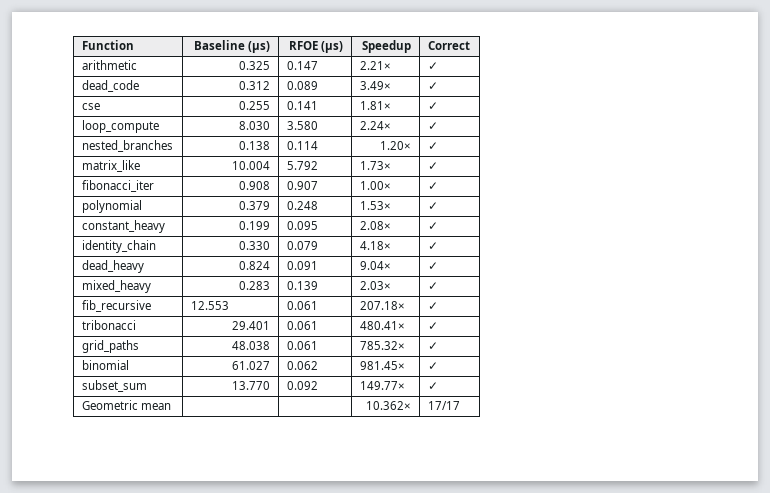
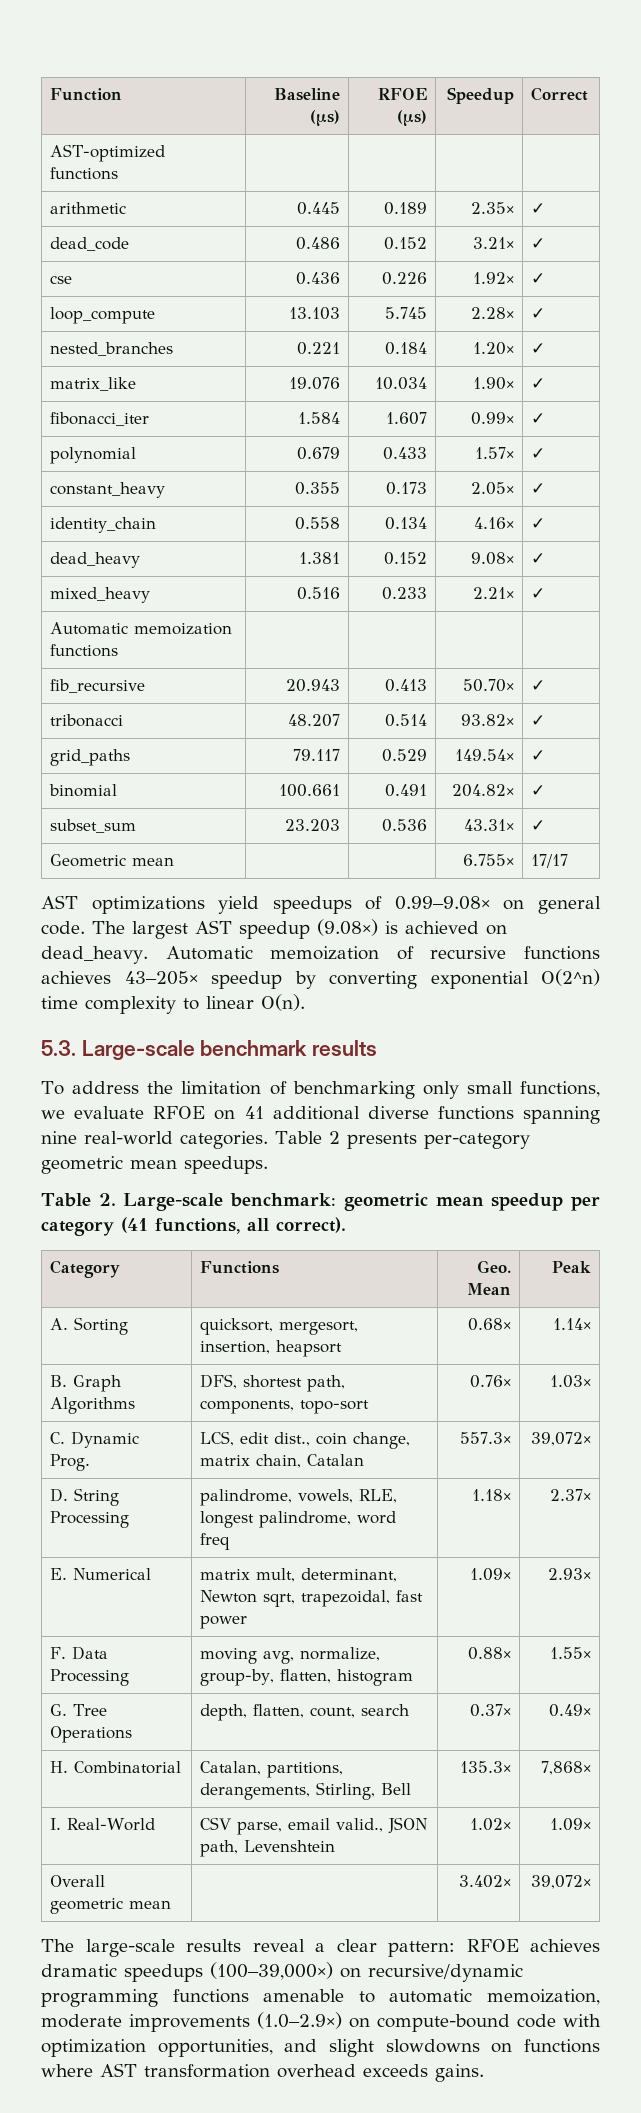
(470, 45) none -> [50,144,166,162] [50,167,119,180] // AST-optimized functions | | | |
[239,61,271,70] [286,61,318,70] [359,61,391,70] 0.325 | 0.147 | 2.21× -> [296,202,340,215] [383,202,427,215] [470,202,514,214] 0.445 | 0.189 | 2.35×
[239,81,271,90] [286,81,318,90] [359,81,391,90] 0.312 | 0.089 | 3.49× -> [295,237,340,250] [383,237,427,250] [472,237,514,249] 0.486 | 0.152 | 3.21×
[239,101,271,110] [286,101,318,110] [359,101,391,110] 0.255 | 0.141 | 1.81× -> [295,272,340,285] [381,272,427,285] [472,272,514,284] 0.436 | 0.226 | 1.92×
[239,121,271,130] [286,121,318,130] [359,121,391,130] 8.030 | 3.580 | 2.24× -> [288,307,340,320] [384,307,427,319] [470,307,514,319] 13.103 | 5.745 | 2.28×
[239,141,271,150] [286,141,318,150] 0.138 | 0.114 -> [296,342,340,355] [384,342,427,355] 0.221 | 0.184
[232,161,271,170] [286,161,318,170] [359,161,391,170] 10.004 | 5.792 | 1.73× -> [288,377,340,390] [374,377,427,390] [472,377,514,390] 19.076 | 10.034 | 1.90×
[239,181,271,190] [286,181,318,190] [359,181,391,190] 0.908 | 0.907 | 1.00× -> [297,412,340,424] [385,412,427,425] [470,412,514,425] 1.584 | 1.607 | 0.99×
[239,201,271,210] [286,201,318,210] [359,201,391,210] 0.379 | 0.248 | 1.53× -> [296,447,340,460] [382,447,427,460] [474,447,514,459] 0.679 | 0.433 | 1.57×
[239,221,271,230] [286,221,318,230] [359,221,391,230] 0.199 | 0.095 | 2.08× -> [294,482,340,495] [385,482,427,495] [470,482,514,495] 0.355 | 0.173 | 2.05×
[239,241,271,250] [286,241,318,250] [359,241,391,250] 0.330 | 0.079 | 4.18× -> [294,517,340,530] [384,517,427,530] [473,517,514,529] 0.558 | 0.134 | 4.16×
[239,261,271,270] [286,261,318,270] [359,261,391,270] 0.824 | 0.091 | 9.04× -> [298,552,340,564] [383,552,427,565] [470,552,514,565] 1.381 | 0.152 | 9.08×
[239,281,271,290] [286,281,318,290] [359,281,391,290] [427,282,438,290] [81,300,151,312] [190,301,229,310] [286,301,318,310] [359,301,405,310] 0.283 | 0.139 | 2.03× | ✓ // fib_recursive | 12.553 | 0.061 | 207.18× -> [296,587,340,600] [381,587,427,600] [472,587,514,599] [531,588,546,599] [50,622,233,635] [50,644,119,657] [50,679,146,693] [285,679,340,692] [384,679,427,692] [462,679,514,692] 0.516 | 0.233 | 2.21× | ✓ // Automatic memoization functions | | | | // fib_recursive | 20.943 | 0.413 | 50.70×
[232,321,271,330] [286,321,318,330] [359,321,405,330] 29.401 | 0.061 | 480.41× -> [287,714,340,727] [384,714,427,727] [460,714,514,726] 48.207 | 0.514 | 93.82×
[232,341,271,350] [286,341,318,350] [359,341,405,350] 48.038 | 0.061 | 785.32× -> [292,749,340,761] [381,749,427,762] [454,749,514,761] 79.117 | 0.529 | 149.54×
[232,361,271,370] [286,361,318,370] [359,361,405,370] 61.027 | 0.062 | 981.45× -> [278,784,340,797] [384,784,427,797] [451,784,514,797] 100.661 | 0.491 | 204.82×
[232,381,271,390] [286,381,318,390] [359,381,405,390] 13.770 | 0.092 | 149.77× -> [284,819,340,832] [381,819,427,832] [463,819,514,831] 23.203 | 0.536 | 43.31×
[366,401,412,410] 10.362× -> [462,854,514,866] 6.755×
(460, 405) none -> [41,895,601,914] [41,919,507,939] [41,946,600,964] [41,969,600,989] [41,994,305,1014] [41,1040,378,1060] [41,1081,600,1099] [41,1106,600,1124] [41,1131,530,1149] [41,1156,268,1174] [41,1193,600,1211] [41,1217,346,1236] [50,1260,121,1278] [200,1261,280,1274] [476,1260,511,1273] [466,1283,511,1295] [551,1261,591,1273] [50,1317,129,1335] [200,1318,359,1335] [200,1340,343,1357] [467,1318,511,1331] [552,1318,591,1330] [50,1375,122,1392] [50,1397,136,1414] [200,1374,346,1392] [200,1400,370,1414] [469,1375,511,1388] [549,1375,591,1388] [50,1431,140,1448] [50,1454,91,1471] [200,1431,411,1449] [200,1454,365,1468] [459,1432,511,1444] [530,1432,591,1446] [50,1488,120,1506] [50,1511,130,1528] [200,1489,398,1506] [200,1511,397,1528] [200,1533,231,1550] [471,1489,511,1501] [549,1489,591,1501] [50,1568,152,1580] [200,1568,398,1582] [200,1590,424,1607] [200,1615,248,1629] [469,1568,511,1581] [547,1568,591,1580] [50,1646,109,1660] [50,1669,130,1686] [200,1647,381,1664] [200,1669,414,1686] [467,1647,511,1660] [549,1647,591,1659] [50,1704,108,1716] [50,1726,133,1743] [200,1704,410,1721] [469,1704,511,1717] [548,1704,591,1717] [50,1761,182,1774] [200,1761,344,1778] [200,1782,412,1800] [459,1761,511,1773] [540,1761,591,1775] [50,1818,156,1831] [200,1817,429,1835] [200,1840,336,1857] [469,1818,511,1831] [549,1818,591,1831] [50,1875,106,1887] [50,1898,172,1914] [458,1875,511,1888] [530,1875,591,1889] [41,1939,600,1957] [41,1962,523,1982] [41,1989,600,2007] [41,2012,601,2032] [41,2039,601,2057] [41,2063,484,2082] // AST optimizations yield speedups of 0.99–9.08× on general code. The largest AST speedup (9.08×) is achieved on dead_heavy. Automatic memoization of recursive functions achieves 43–205× speedup by converting exponential O(2^n) time complexity to linear O(n). // 5.3. Large-scale benchmark results // To address the limitation of benchmarking only small functions, we evaluate RFOE on 41 additional diverse functions spanning nine real-world categories. Table 2 presents per-category geometric mean speedups. // Table 2. Large-scale benchmark: geometric mean speedup per category (41 functions, all correct). // Category | Functions | Geo. Mean | Peak // A. Sorting | quicksort, mergesort, insertion, heapsort | 0.68× | 1.14× // B. Graph Algorithms | DFS, shortest path, components, topo-sort | 0.76× | 1.03× // C. Dynamic Prog. | LCS, edit dist., coin change, matrix chain, Catalan | 557.3× | 39,072× // D. String Processing | palindrome, vowels, RLE, longest palindrome, word freq | 1.18× | 2.37× // E. Numerical | matrix mult, determinant, Newton sqrt, trapezoidal, fast power | 1.09× | 2.93× // F. Data Processing | moving avg, normalize, group-by, flatten, histogram | 0.88× | 1.55× // G. Tree Operations | depth, flatten, count, search | 0.37× | 0.49× // H. Combinatorial | Catalan, partitions, derangements, Stirling, Bell | 135.3× | 7,868× // I. Real-World | CSV parse, email valid., JSON path, Levenshtein | 1.02× | 1.09× // Overall geometric mean | | 3.402× | 39,072× // The large-scale results reveal a clear pattern: RFOE achieves dramatic speedups (100–39,000×) on recursive/dynamic programming functions amenable to automatic memoization, moderate improvements (1.0–2.9×) on compute-bound code with optimization opportunities, and slight slowdowns on functions where AST transformation overhead exceeds gains.

